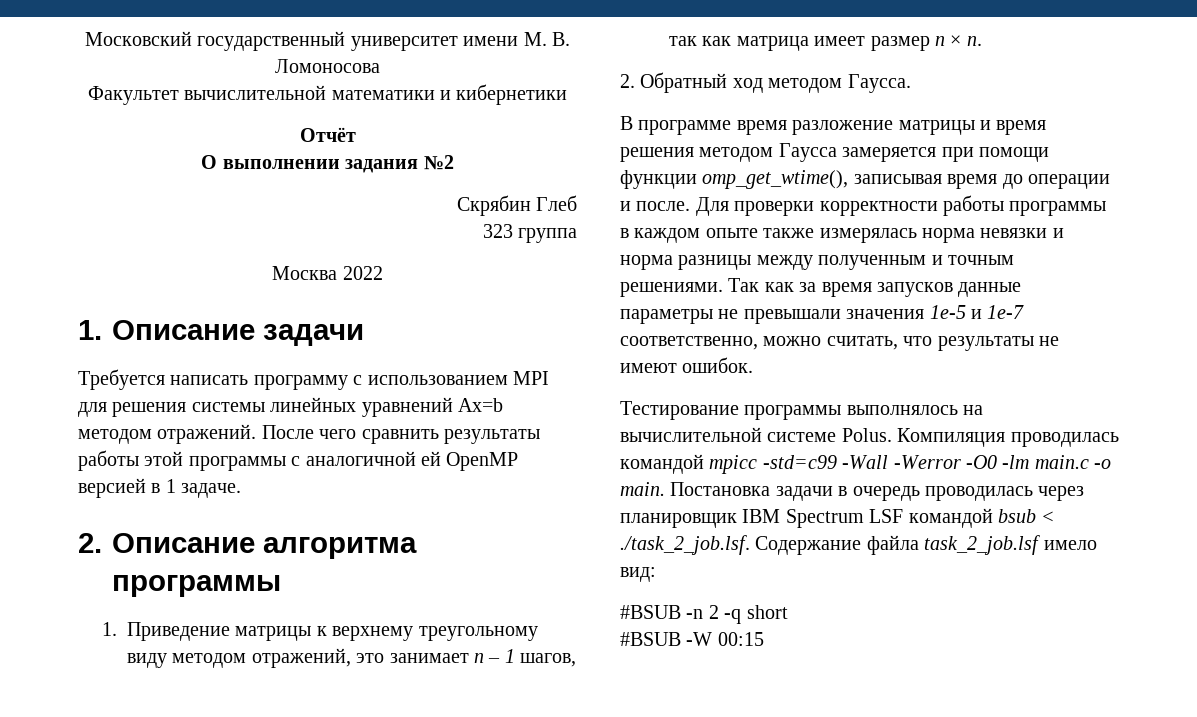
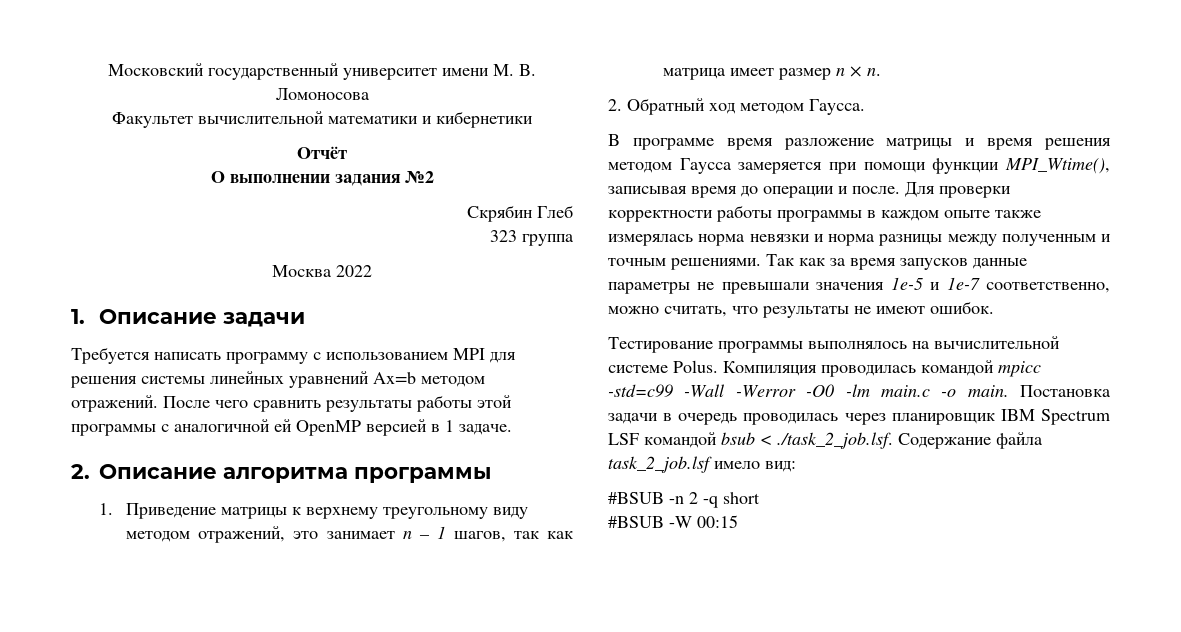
[702,170,849,189] omp_get_wtime(), -> [1005,158,1110,174] MPI_Wtime(),

